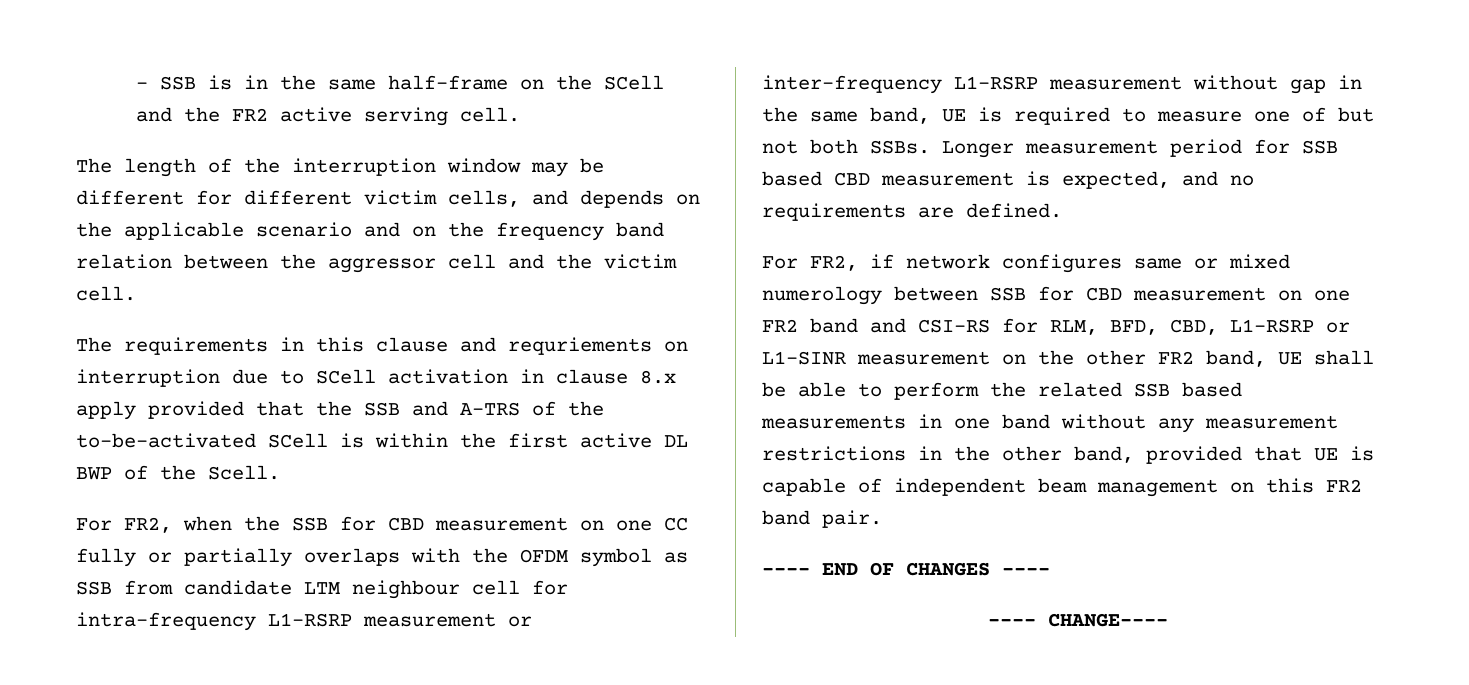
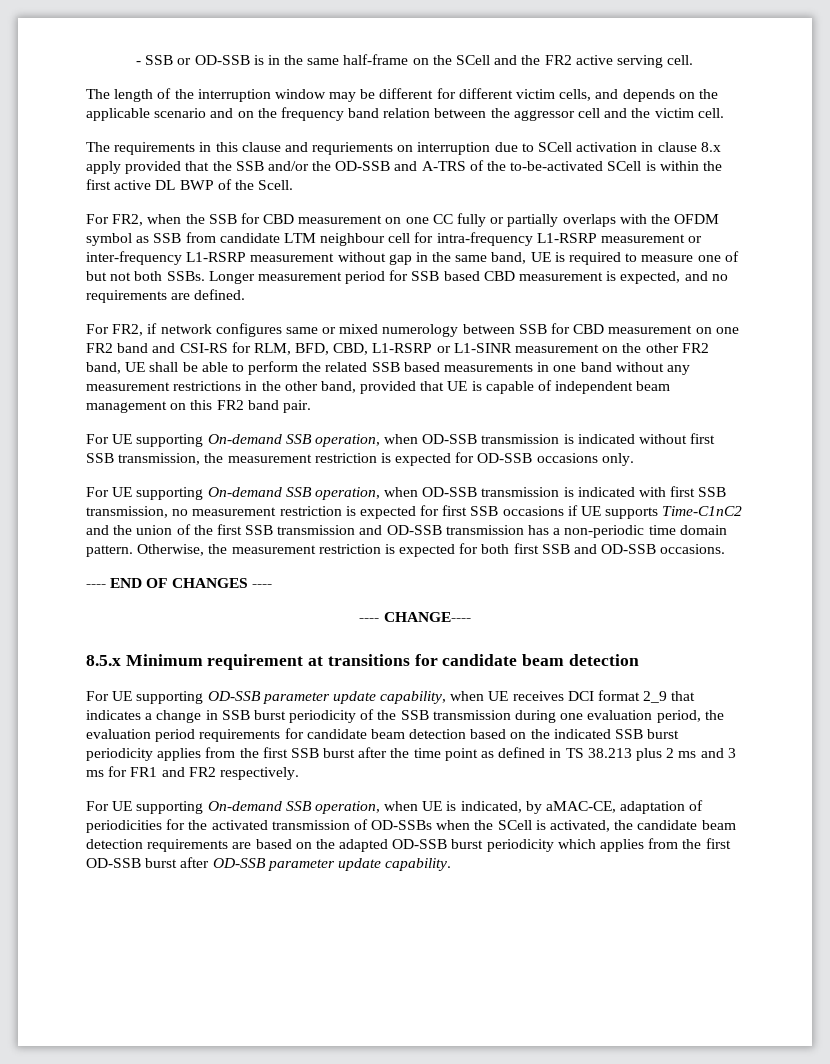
(196, 83) none -> [177,55,250,65] or OD-SSB
(400, 409) none -> [267,161,391,171] and/or the OD-SSB
(882, 519) none -> [86,433,716,447] [86,452,634,466] [86,486,727,500] [86,505,743,519] [86,524,727,538] [86,543,726,557] // For UE supporting On-demand SSB operation, when OD-SSB transmission is indicated without first SSB transmission, the measurement restriction is expected for OD-SSB occasions only. // For UE supporting On-demand SSB operation, when OD-SSB transmission is indicated with first SSB transmission, no measurement restriction is expected for first SSB occasions if UE supports Time-C1nC2 and the union of the first SSB transmission and OD-SSB transmission has a non-periodic time domain pattern. Otherwise, the measurement restriction is expected for both first SSB and OD-SSB occasions.
(1168, 620) none -> [86,654,639,670] [86,690,696,704] [86,709,724,723] [86,728,680,742] [86,747,736,761] [86,766,299,780] [86,800,704,814] [86,819,736,833] [86,838,731,852] [86,857,452,871] // 8.5.x Minimum requirement at transitions for candidate beam detection // For UE supporting OD-SSB parameter update capability, when UE receives DCI format 2_9 that indicates a change in SSB burst periodicity of the SSB transmission during one evaluation period, the evaluation period requirements for candidate beam detection based on the indicated SSB burst periodicity applies from the first SSB burst after the time point as defined in TS 38.213 plus 2 ms and 3 ms for FR1 and FR2 respectively. // For UE supporting On-demand SSB operation, when UE is indicated, by aMAC-CE, adaptation of periodicities for the activated transmission of OD-SSBs when the SCell is activated, the candidate beam detection requirements are based on the adapted OD-SSB burst periodicity which applies from the first OD-SSB burst after OD-SSB parameter update capability.

